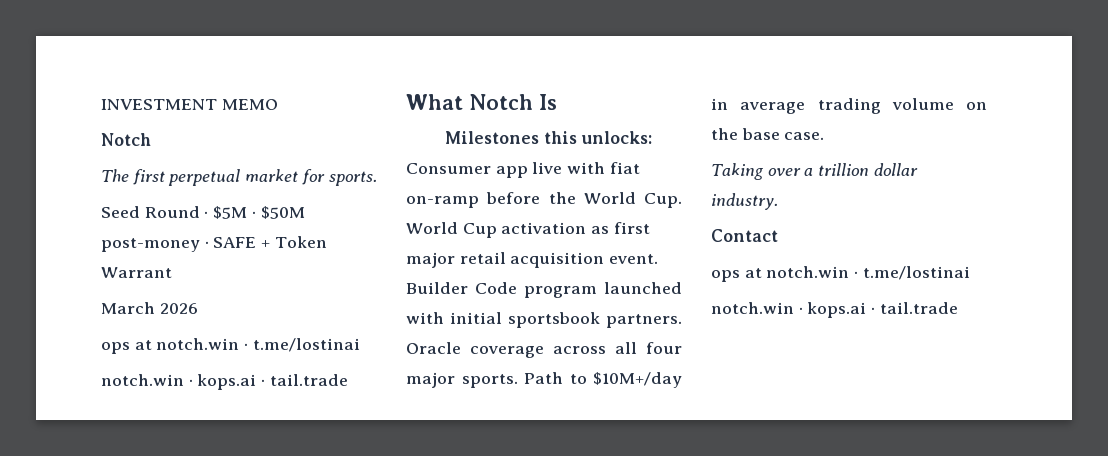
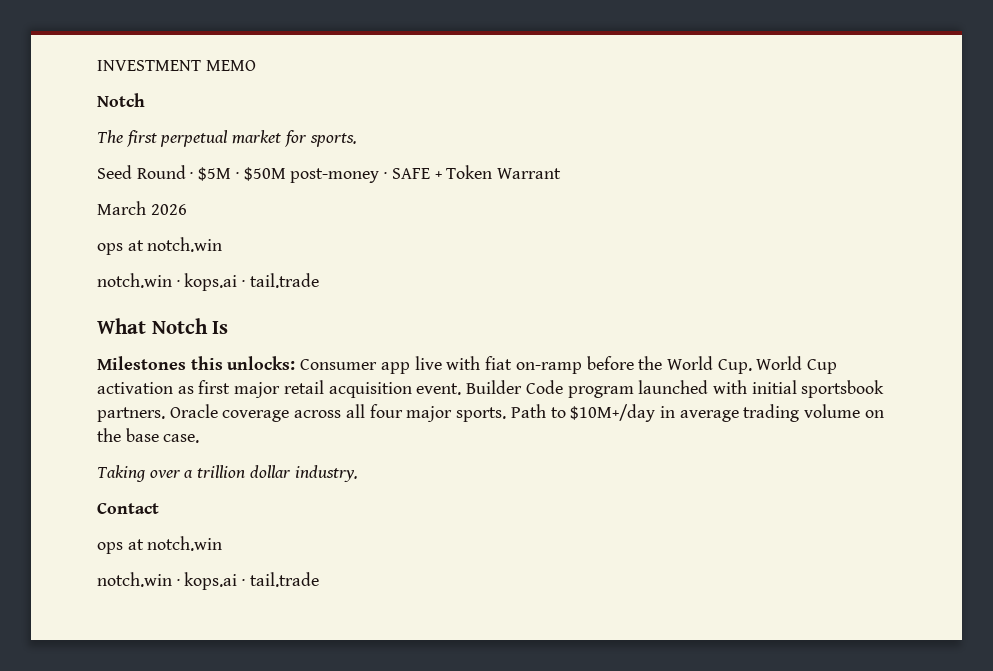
[244,338,360,352] · t.me/lostinai -> (223, 244) none
[854,266,970,280] · t.me/lostinai -> (223, 543) none

